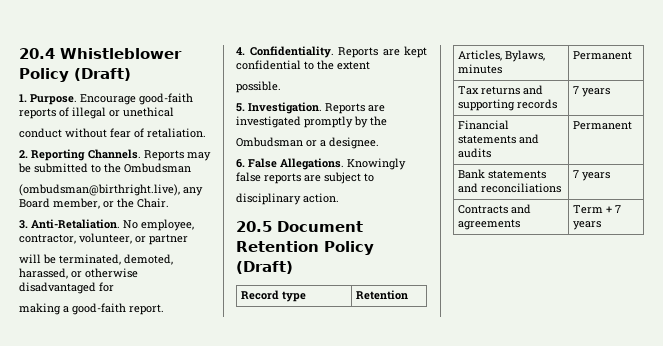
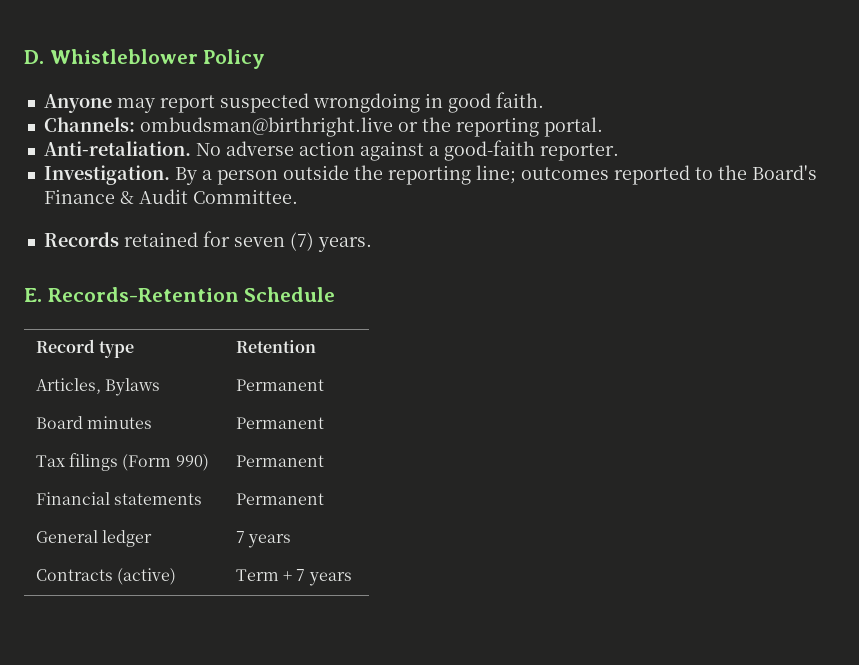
[19,48,55,59] 20.4 -> [24,50,44,64] D.
[74,68,131,81] [19,93,193,105] [19,107,174,119] [19,128,206,138] [19,149,211,161] [18,163,191,173] [19,184,203,196] [19,198,169,209] [19,219,194,231] [19,233,188,245] [19,254,173,265] [19,268,138,279] [19,282,114,294] [19,303,164,315] [236,46,427,58] [236,60,370,70] [236,81,281,93] [236,102,385,114] [236,116,387,128] [236,137,379,149] [236,158,406,170] [236,172,374,184] [236,193,339,205] [236,221,363,232] [236,241,374,255] [236,261,293,274] (Draft) // 1. Purpose. Encourage good-faith reports of illegal or unethical // conduct without fear of retaliation. // 2. Reporting Channels. Reports may be submitted to the Ombudsman // (ombudsman@birthright.live), any Board member, or the Chair. // 3. Anti-Retaliation. No employee, contractor, volunteer, or partner // will be terminated, demoted, harassed, or otherwise disadvantaged for // making a good-faith report. // 4. Confidentiality. Reports are kept confidential to the extent // possible. // 5. Investigation. Reports are investigated promptly by the // Ombudsman or a designee. // 6. False Allegations. Knowingly false reports are subject to // disciplinary action. // 20.5 Document Retention Policy (Draft) -> [43,92,544,113] [43,117,603,137] [43,140,619,161] [43,165,817,185] [43,189,298,204] [43,231,372,252] [24,287,336,302] // Anyone may report suspected wrongdoing in good faith. // Channels: ombudsman@birthright.live or the reporting portal. // Anti-retaliation. No adverse action against a good-faith reporter. // Investigation. By a person outside the reporting line; outcomes reported to the Board's Finance & Audit Committee. // Records retained for seven (7) years. // E. Records-Retention Schedule
[504,50,545,62] Bylaws, -> [104,378,160,396] [235,379,324,391] [35,416,83,429] Bylaws | Permanent // Board
[480,85,543,95] [457,99,557,111] [572,86,610,97] returns and supporting records | 7 years -> [68,453,209,471] [235,455,324,467] filings (Form 990) | Permanent
[518,134,539,144] [457,148,491,158] [572,121,632,130] [457,169,546,179] [457,183,561,193] and audits | Permanent // Bank statements and reconciliations -> [235,493,324,505] [35,530,152,547] | Permanent // General ledger
[510,204,531,214] [457,219,520,230] and agreements -> [116,568,176,585] (active)

